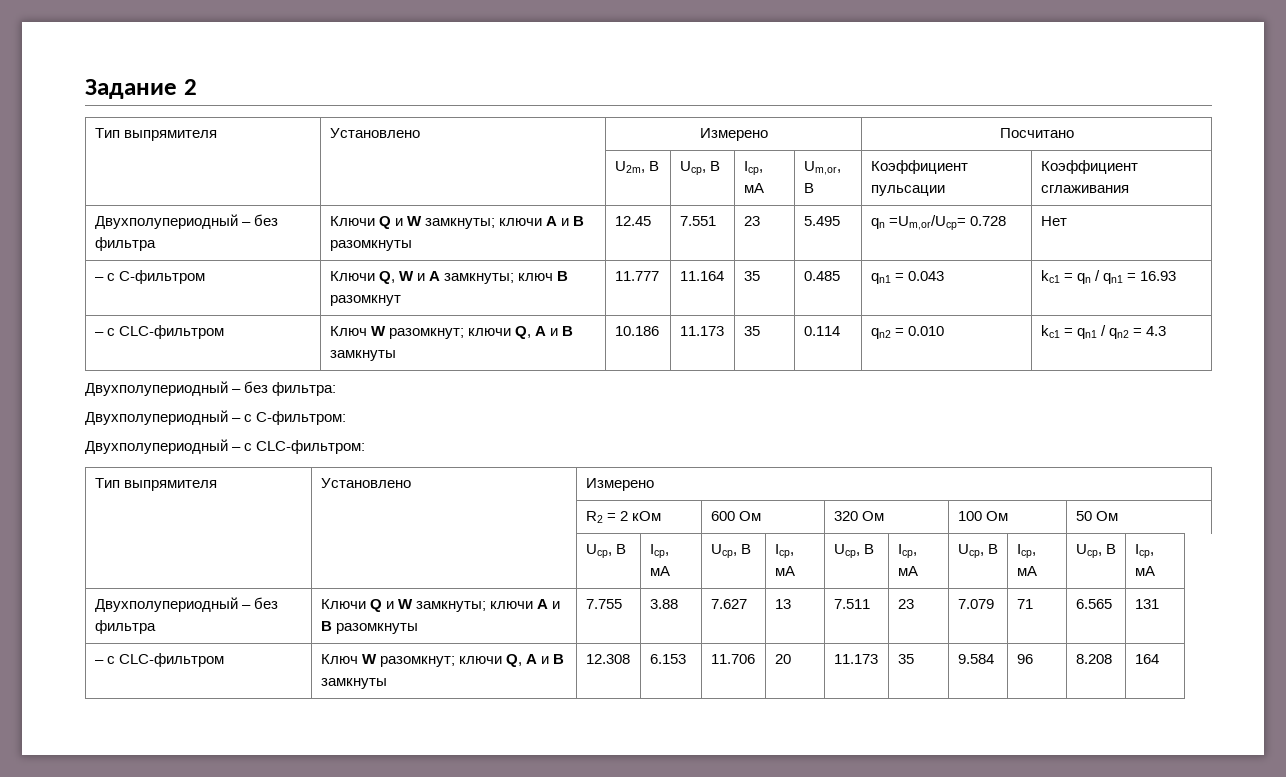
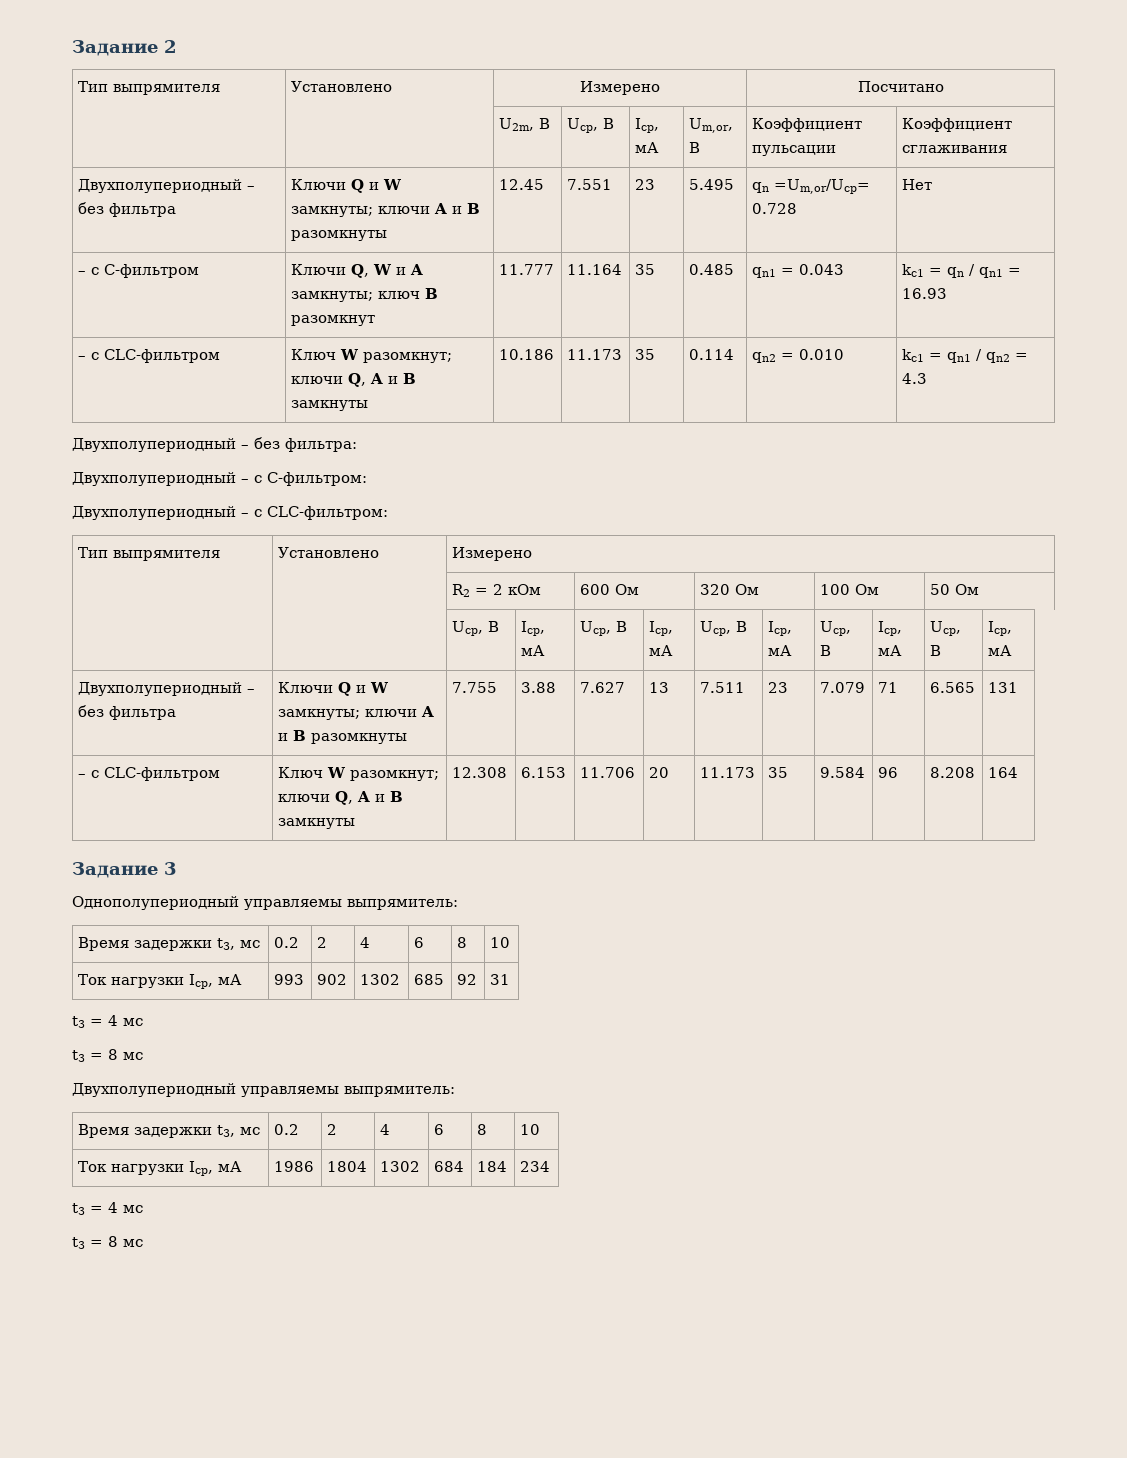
(1159, 659) none -> [72,862,177,878] [72,896,458,910] [78,937,261,951] [274,937,300,948] [317,937,328,948] [360,937,371,948] [414,937,425,948] [457,937,468,948] [490,937,511,948] [78,974,243,989] [274,974,305,985] [317,974,348,985] [360,974,401,985] [414,974,445,985] [457,974,478,985] [490,974,511,985] [72,1015,143,1028] [72,1049,143,1062] [72,1083,455,1097] [78,1124,261,1138] [274,1124,300,1135] [327,1124,338,1135] [380,1124,391,1135] [434,1124,445,1135] [477,1124,488,1135] [520,1124,541,1135] [78,1161,243,1176] [274,1161,315,1172] [327,1161,368,1172] [380,1161,421,1172] [434,1161,465,1172] [477,1161,508,1172] [520,1161,551,1172] [72,1202,143,1215] [72,1236,143,1249] // Задание 3 // Однополупериодный управляемы выпрямитель: // Время задержки t3, мс | 0.2 | 2 | 4 | 6 | 8 | 10 // Ток нагрузки Iср, мА | 993 | 902 | 1302 | 685 | 92 | 31 // t3 = 4 мс // t3 = 8 мс // Двухполупериодный управляемы выпрямитель: // Время задержки t3, мс | 0.2 | 2 | 4 | 6 | 8 | 10 // Ток нагрузки Iср, мА | 1986 | 1804 | 1302 | 684 | 184 | 234 // t3 = 4 мс // t3 = 8 мс

